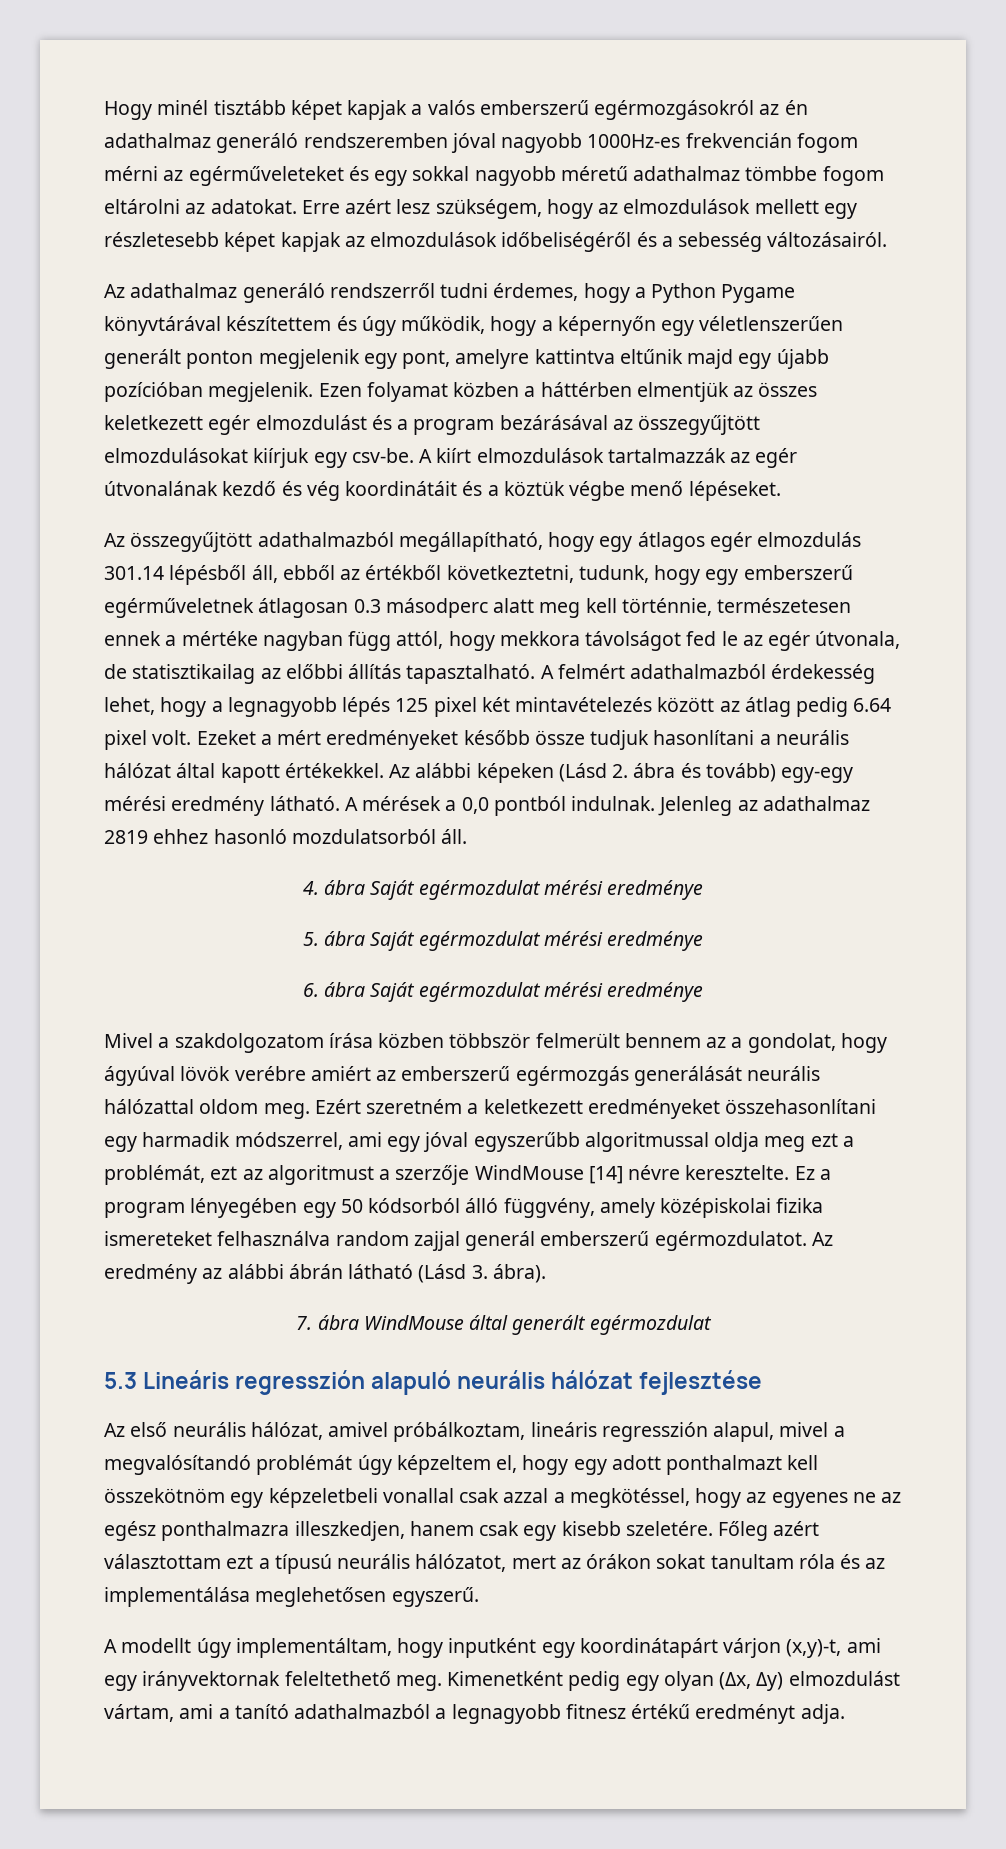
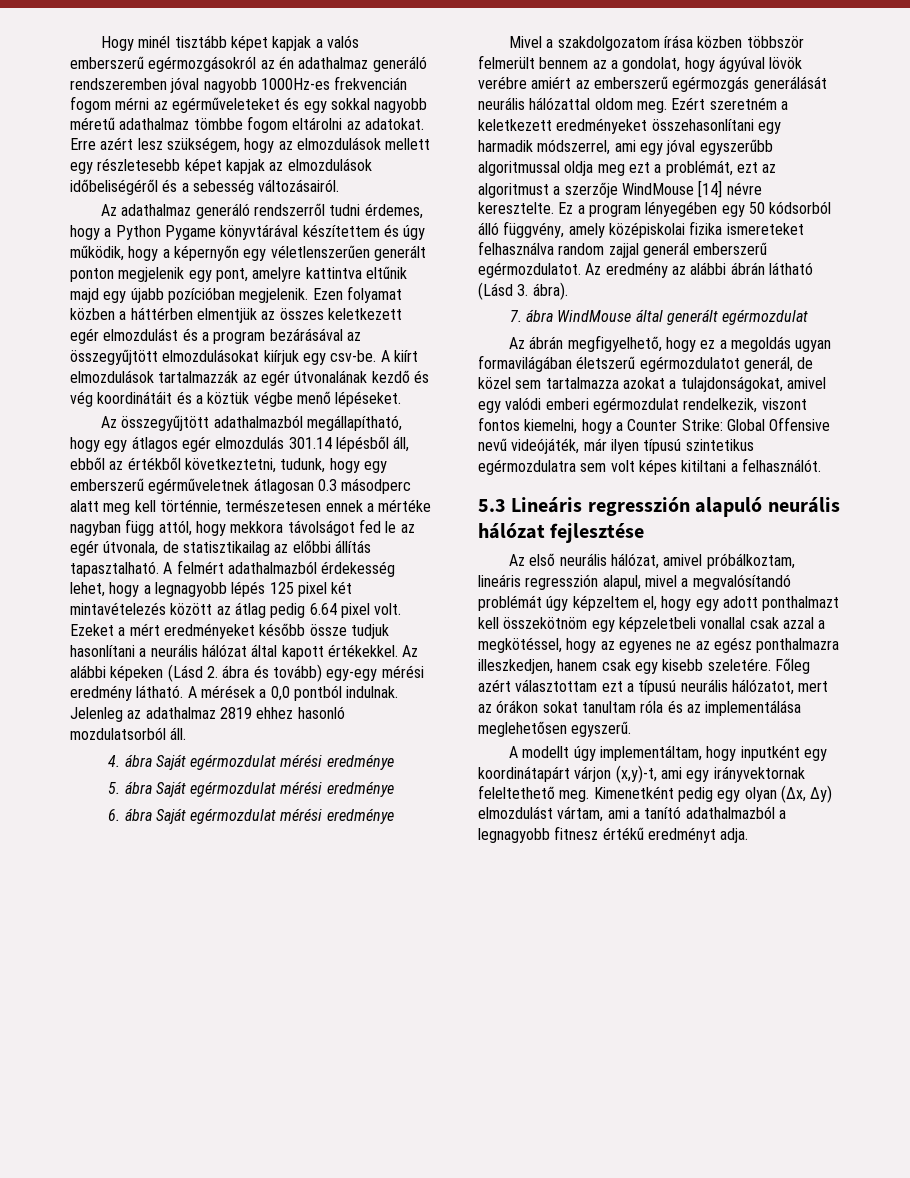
(712, 1325) none -> [509,335,832,352] [478,355,814,372] [478,376,826,392] [478,397,807,413] [478,417,831,434] [478,438,754,454] [478,458,821,475] // Az ábrán megfigyelhető, hogy ez a megoldás ugyan formavilágában életszerű egérmozdulatot generál, de közel sem tartalmazza azokat a tulajdonságokat, amivel egy valódi emberi egérmozdulat rendelkezik, viszont fontos kiemelni, hogy a Counter Strike: Global Offensive nevű videójáték, már ilyen típusú szintetikus egérmozdulatra sem volt képes kitiltani a felhasználót.

